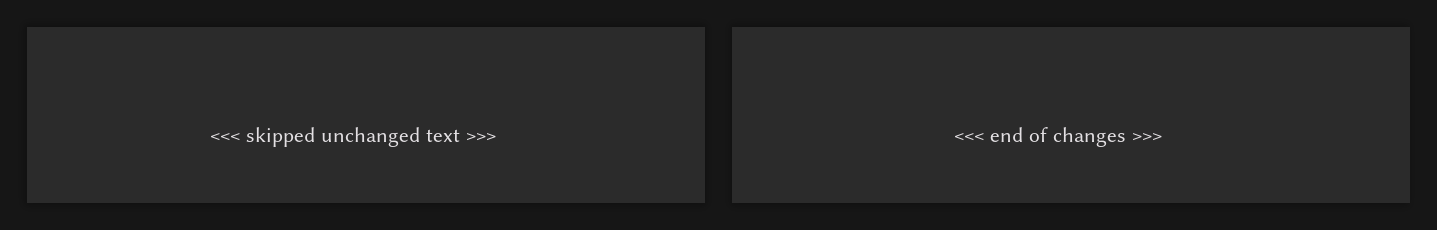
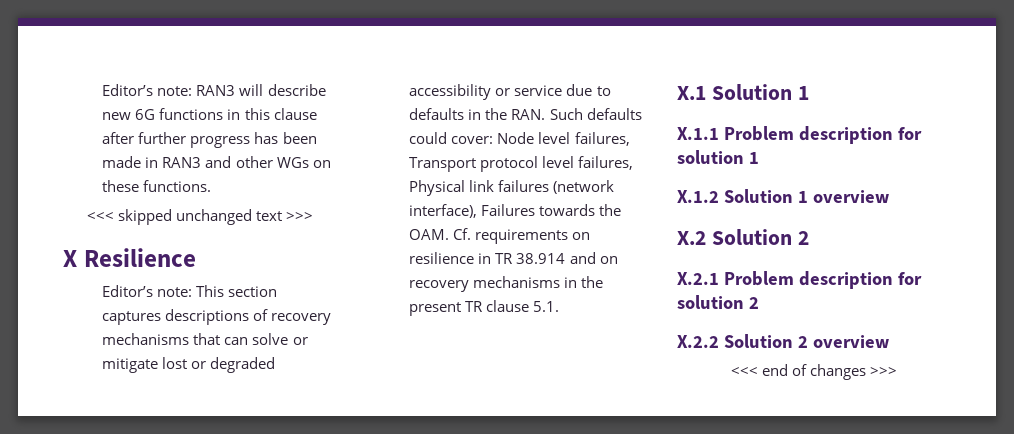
(210, 137) none -> [102,84,326,96] [102,108,317,120] [102,132,317,148] [102,156,331,168] [102,180,212,192] Editor’s note: RAN3 will describe new 6G functions in this clause after further progress has been made in RAN3 and other WGs on these functions. //
(496, 137) none -> [63,248,196,267] [102,285,278,297] [102,309,332,325] [102,333,308,345] [102,357,276,373] [409,84,611,100] [409,108,642,120] [409,132,630,146] [409,156,634,172] [409,180,615,196] [409,204,622,218] [409,228,591,244] [409,252,618,264] [409,276,604,292] [409,300,560,316] [677,84,809,100] [677,126,922,144] [677,150,759,164] [677,189,889,203] [677,229,809,245] [677,271,922,289] [677,295,759,309] [677,334,889,348] // X Resilience // Editor’s note: This section captures descriptions of recovery mechanisms that can solve or mitigate lost or degraded accessibility or service due to defaults in the RAN. Such defaults could cover: Node level failures, Transport protocol level failures, Physical link failures (network interface), Failures towards the OAM. Cf. requirements on resilience in TR 38.914 and on recovery mechanisms in the present TR clause 5.1. // X.1 Solution 1 // X.1.1 Problem description for solution 1 // X.1.2 Solution 1 overview // X.2 Solution 2 // X.2.1 Problem description for solution 2 // X.2.2 Solution 2 overview

